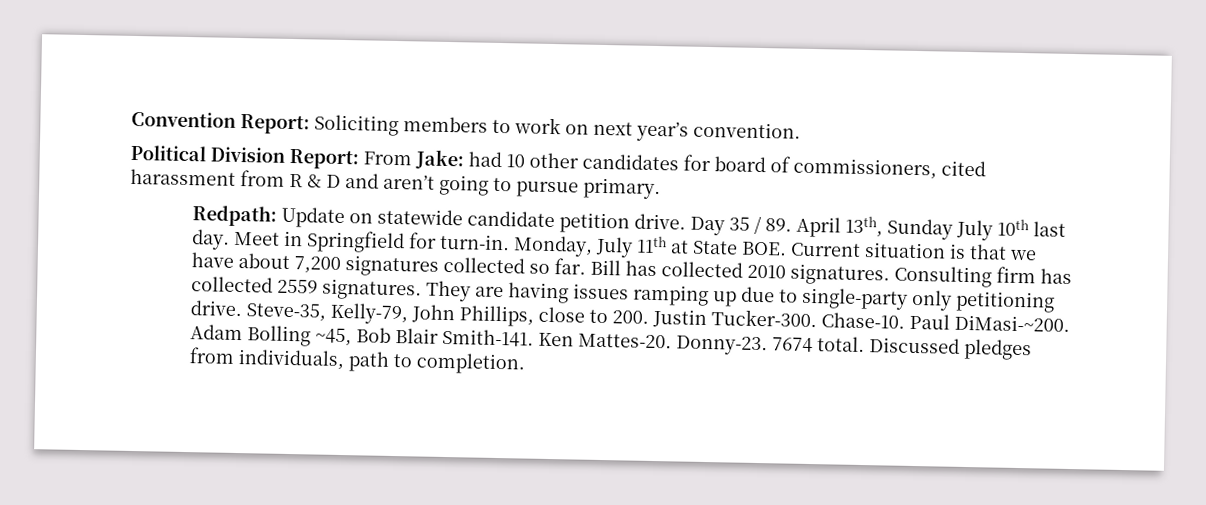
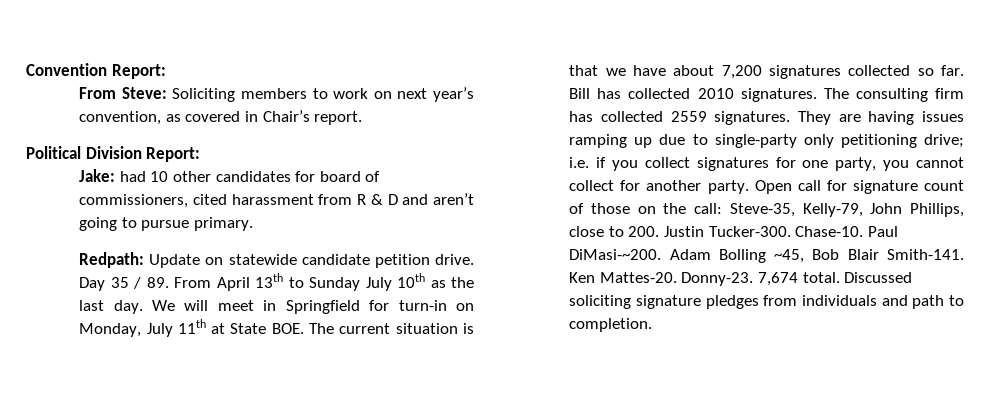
(310, 124) none -> [79,87,167,99] // From Steve:
[693,121,801,139] convention. -> [79,110,363,125] convention, as covered in Chair’s report.
[363,151,412,166] From -> (201, 154) //
[795,215,1066,241] [190,229,280,250] April 13th, Sunday July 10th last day. Meet -> [174,273,475,291] [79,300,254,314] From April 13th to Sunday July 10th as the last day. We will meet
[439,233,510,251] turn-in. -> [398,300,474,311] turn-in on
[789,242,861,257] Current -> [309,323,391,334] The current
[893,265,992,288] Consulting -> [823,88,928,102] The consulting
[189,300,243,317] drive. -> [924,134,964,148] [569,157,964,171] [569,180,964,194] [569,203,723,214] drive; i.e. if you collect signatures for one party, you cannot collect for another party. Open call for signature count of those on the call:
[771,337,813,353] 7674 -> [757,272,798,286] 7,674
[963,338,1032,361] [188,347,345,371] pledges from individuals, -> [569,295,908,309] soliciting signature pledges from individuals and

